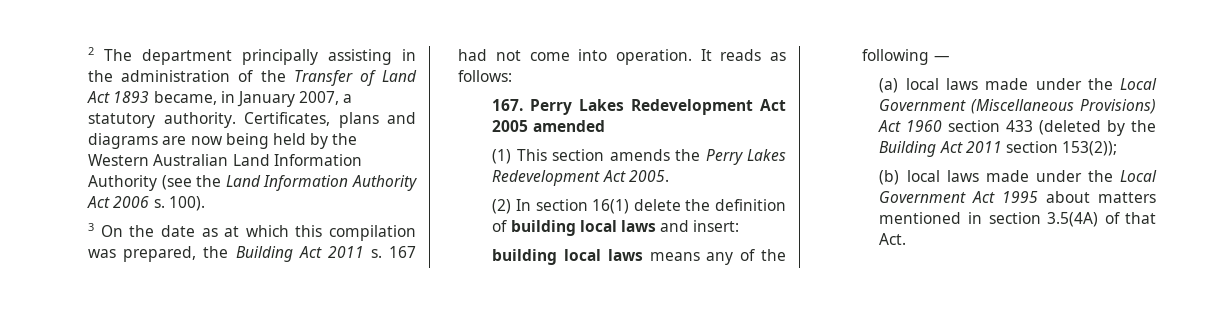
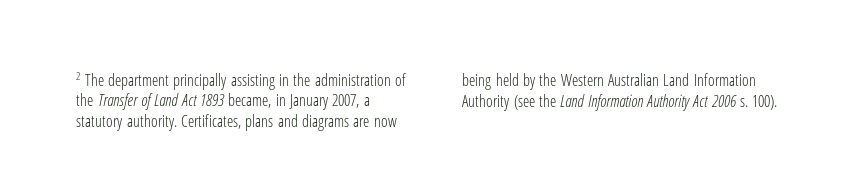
[88,223,416,241] [88,246,416,262] [458,49,786,65] [458,70,513,82] [492,99,786,115] [492,120,605,132] [492,149,786,165] [492,170,669,186] [492,199,786,214] [492,220,740,236] [492,249,786,265] [862,49,950,65] [879,78,1157,93] [879,99,1156,114] [878,120,1156,136] [879,141,1118,157] [879,170,1157,185] [879,191,1156,203] [879,212,1156,227] [879,233,907,245] // 3 On the date as at which this compilation was prepared, the Building Act 2011 s. 167 had not come into operation. It reads as follows: // 167. Perry Lakes Redevelopment Act 2005 amended // (1) This section amends the Perry Lakes Redevelopment Act 2005. // (2) In section 16(1) delete the definition of building local laws and insert: // building local laws means any of the following — // (a) local laws made under the Local Government (Miscellaneous Provisions) Act 1960 section 433 (deleted by the Building Act 2011 section 153(2)); // (b) local laws made under the Local Government Act 1995 about matters mentioned in section 3.5(4A) of that Act. -> (778, 102) none

